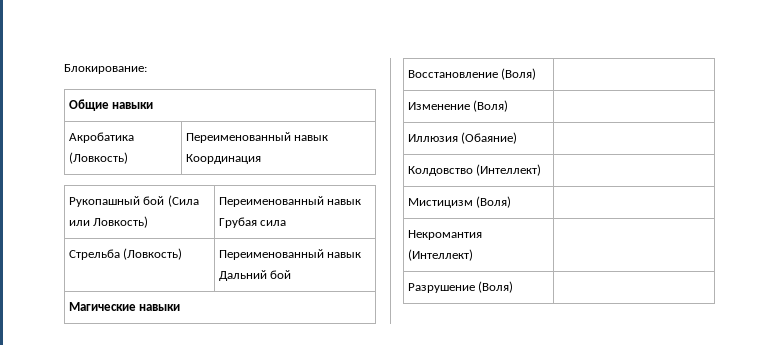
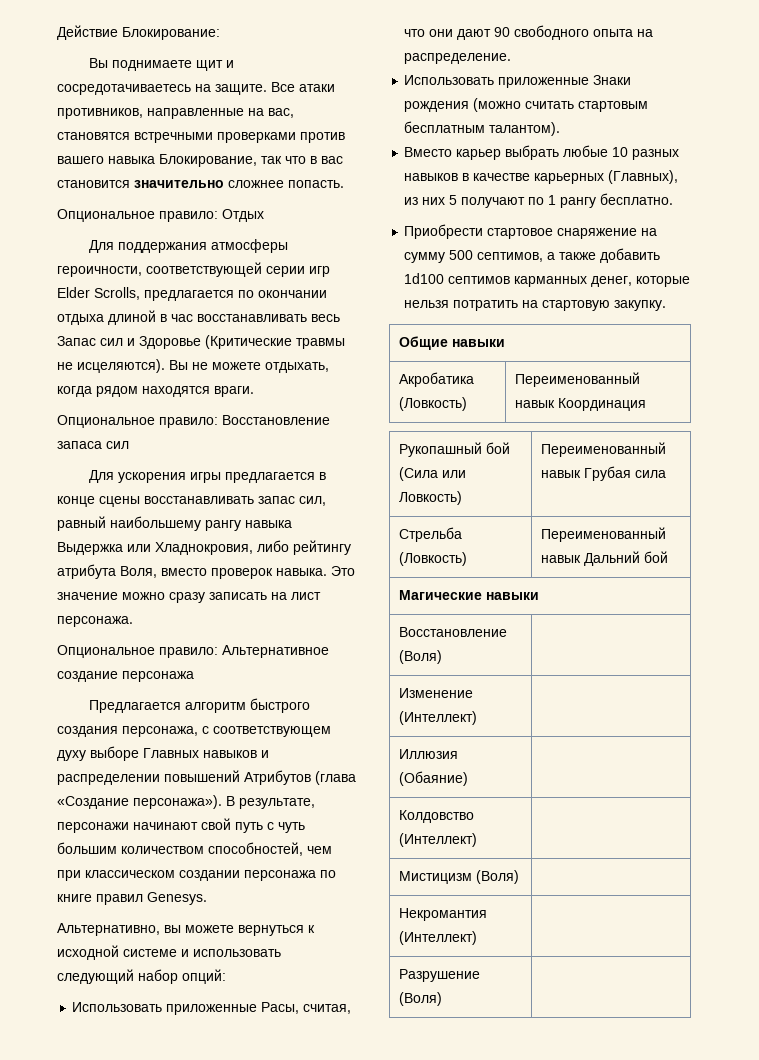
(64, 69) none -> [57,25,118,40] Действие
(147, 69) none -> [88,58,234,71] [57,82,335,95] [57,108,294,119] [57,132,345,143] [57,154,343,167] [57,180,344,188] [57,209,264,222] [88,239,288,253] [57,262,330,277] [57,287,327,301] [57,310,340,325] [57,335,345,349] [57,359,329,373] [57,386,254,397] [57,415,330,428] [57,441,129,449] [88,470,326,483] [57,496,326,507] [57,516,292,531] [57,540,351,555] [57,564,355,579] [57,592,321,603] [57,616,133,627] [57,645,329,658] [57,671,194,682] [88,698,310,713] [57,726,331,737] [57,746,269,761] [57,770,356,785] [57,795,315,809] [57,818,305,833] [57,842,332,856] [57,870,336,881] [57,892,207,905] [57,923,315,936] [57,945,281,960] [57,969,226,984] [72,1002,352,1015] [404,25,654,40] [404,53,512,64] [404,75,632,88] [404,98,649,112] [404,121,561,136] [404,145,680,160] [404,170,679,184] [404,193,674,208] [404,224,658,239] [404,248,661,263] [404,273,691,287] [404,300,667,311] // Вы поднимаете щит и сосредотачиваетесь на защите. Все атаки противников, направленные на вас, становятся встречными проверками против вашего навыка Блокирование, так что в вас становится значительно сложнее попасть. // Опциональное правило: Отдых // Для поддержания атмосферы героичности, соответствующей серии игр Elder Scrolls, предлагается по окончании отдыха длиной в час восстанавливать весь Запас сил и Здоровье (Критические травмы не исцеляются). Вы не можете отдыхать, когда рядом находятся враги. // Опциональное правило: Восстановление запаса сил // Для ускорения игры предлагается в конце сцены восстанавливать запас сил, равный наибольшему рангу навыка Выдержка или Хладнокровия, либо рейтингу атрибута Воля, вместо проверок навыка. Это значение можно сразу записать на лист персонажа. // Опциональное правило: Альтернативное создание персонажа // Предлагается алгоритм быстрого создания персонажа, с соответствующем духу выборе Главных навыков и распределении повышений Атрибутов (глава «Создание персонажа»). В результате, персонажи начинают свой путь с чуть большим количеством способностей, чем при классическом создании персонажа по книге правил Genesys. // Альтернативно, вы можете вернуться к исходной системе и использовать следующий набор опций: // Использовать приложенные Расы, считая, что они дают 90 свободного опыта на распределение. // Использовать приложенные Знаки рождения (можно считать стартовым бесплатным талантом). // Вместо карьер выбрать любые 10 разных навыков в качестве карьерных (Главных), из них 5 получают по 1 рангу бесплатно. // Приобрести стартовое снаряжение на сумму 500 септимов, а также добавить 1d100 септимов карманных денег, которые нельзя потратить на стартовую закупку.
[473,100,509,112] (Воля) -> [398,711,477,725] (Интеллект)

